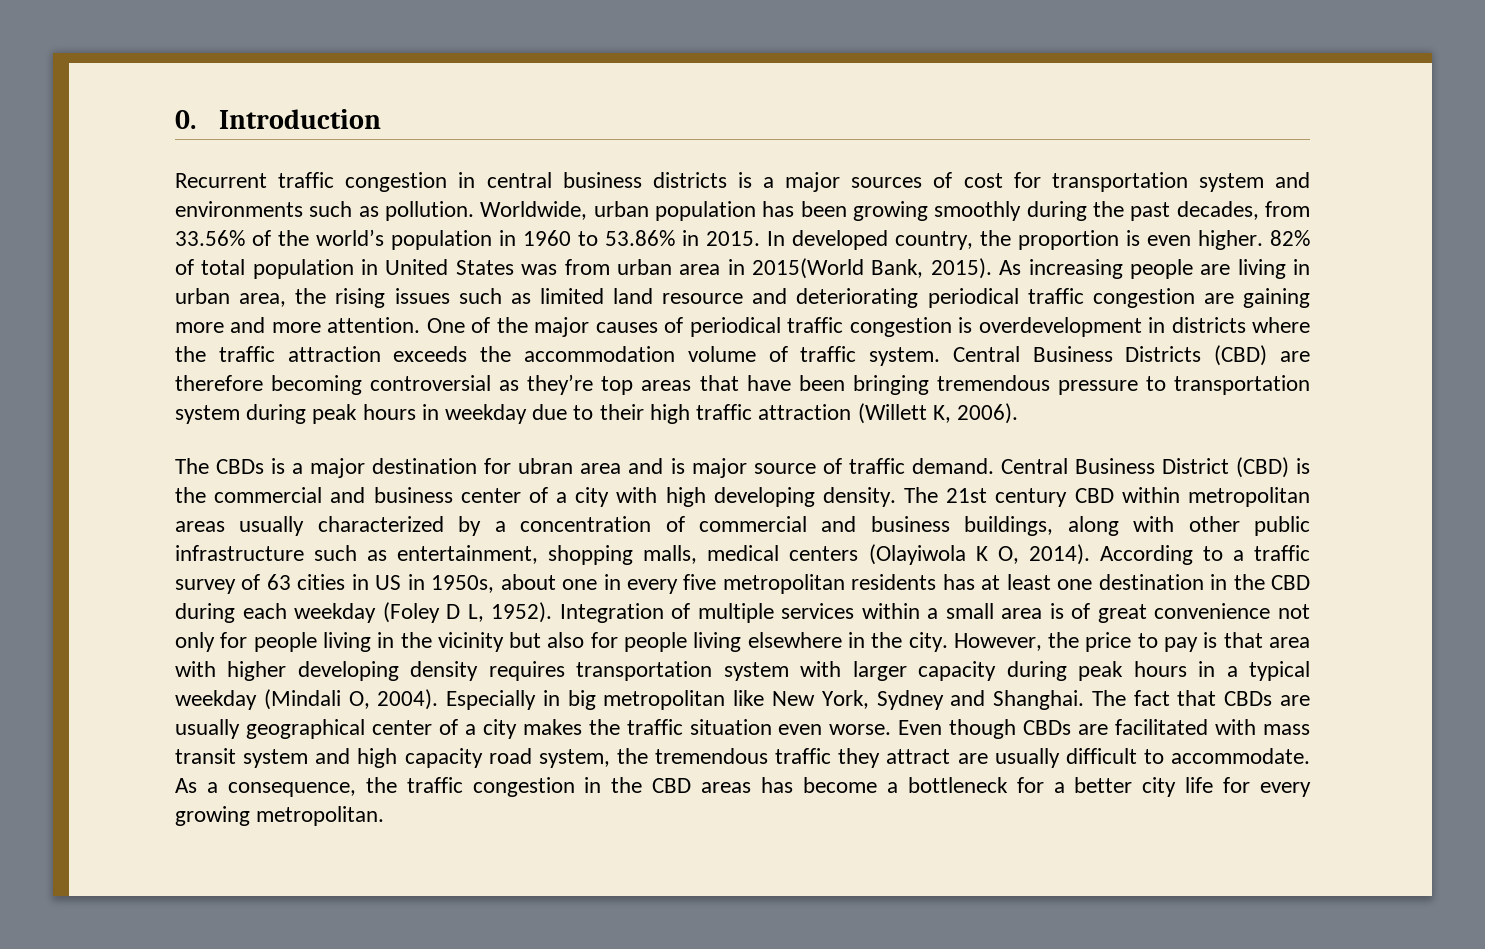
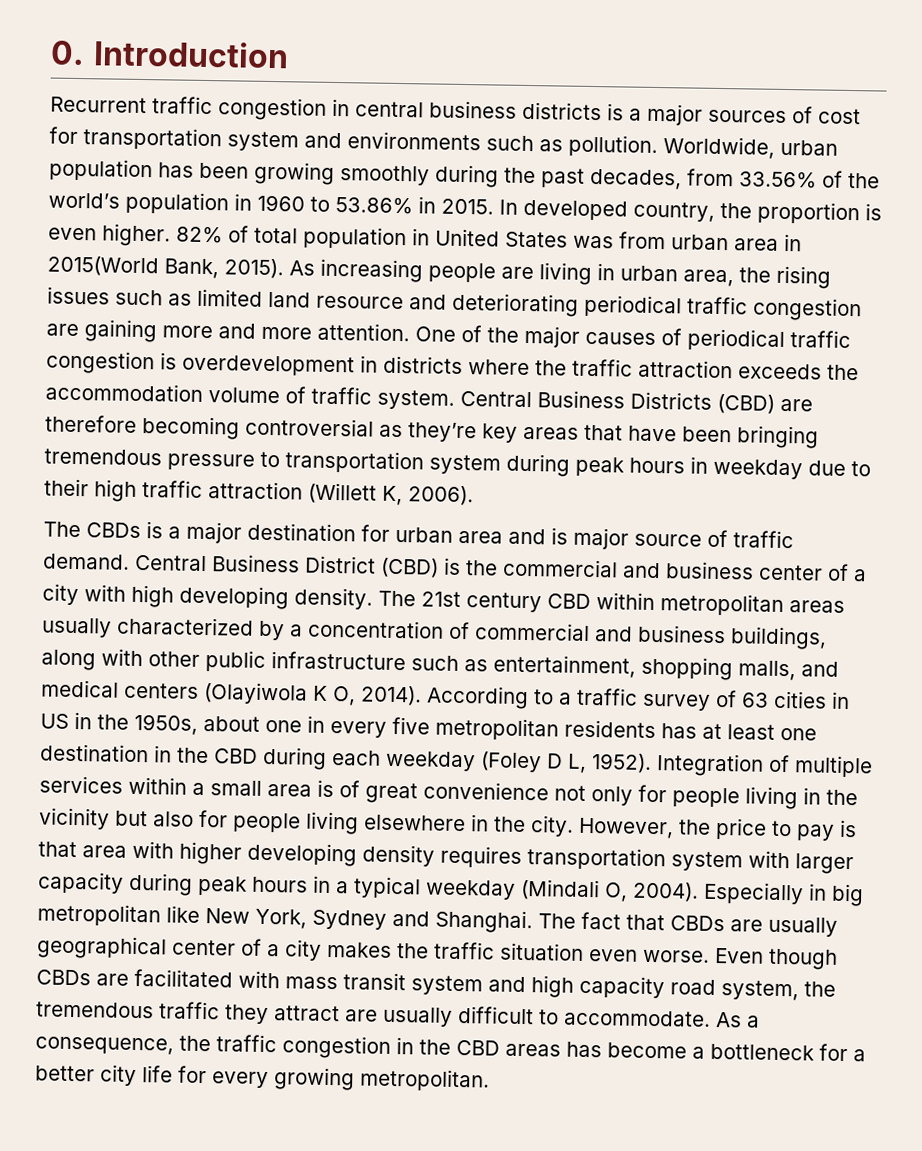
[601,376,634,395] top -> [482,423,518,443] key
[518,458,574,474] ubran -> [395,526,453,543] urban
(698, 554) none -> [801,661,839,677] and
(425, 582) none -> [97,714,129,730] the

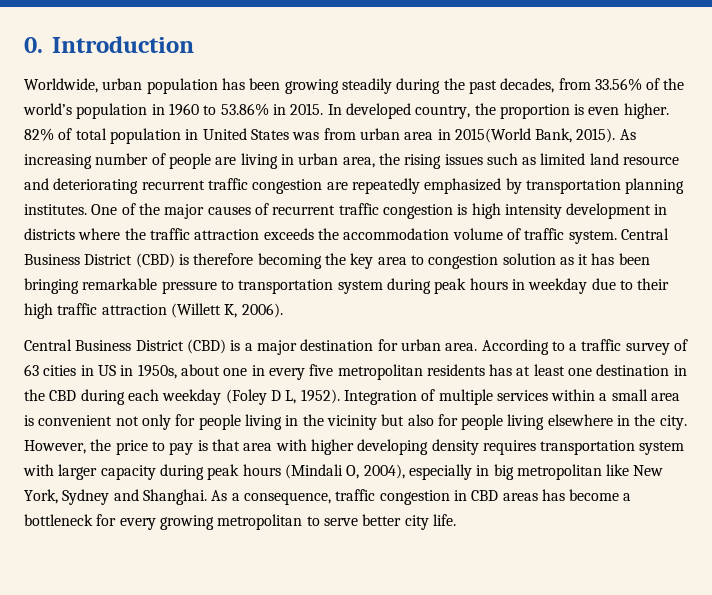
[50,96,861,126] [49,126,658,158] Recurrent traffic congestion in central business districts is a major sources of cost for transportation system and environments such as pollution. -> (194, 44) none
[340,165,430,186] smoothly -> [341,78,392,94] steadily
(423, 270) none -> [95,153,166,165] number of
[584,294,682,318] periodical -> [141,180,205,190] recurrent
[84,319,410,343] gaining more and more attention. -> [351,178,685,194] [24,204,87,215] repeatedly emphasized by transportation planning institutes.
[687,328,785,351] periodical -> [272,205,336,215] recurrent
[182,354,355,377] overdevelopment -> [471,203,652,219] high intensity development
[630,391,813,414] [45,414,677,443] Districts (CBD) are therefore becoming controversial as they’re key areas that have -> [84,253,615,269] District (CBD) is therefore becoming the key area to congestion solution as it has
[44,448,162,466] tremendous -> [82,278,158,290] remarkable
[43,521,141,539] The CBDs -> [24,339,226,354] Central Business District (CBD)
[458,527,794,550] [43,553,867,582] [42,583,845,617] [42,616,827,650] [41,648,839,681] [41,679,422,706] area and is major source of traffic demand. Central Business District (CBD) is the commercial and business center of a city with high developing density. The 21st century CBD within metropolitan areas usually characterized by a concentration of commercial and business buildings, along with other public infrastructure such as entertainment, shopping malls, and medical centers (Olayiwola K O, 2014). -> [445,343,478,351] area.
[97,714,129,730] the -> (134, 370) none
[339,780,549,804] of great convenience -> [38,415,113,426] convenient
[313,875,804,905] in a typical weekday (Mindali O, 2004). Especially -> [284,464,472,480] (Mindali O, 2004), especially
[538,911,838,937] [37,935,838,970] [36,968,836,1001] [36,1001,711,1027] The fact that CBDs are usually geographical center of a city makes the traffic situation even worse. Even though CBDs are facilitated with mass transit system and high capacity road system, the tremendous traffic they attract are usually difficult to accommodate. -> (207, 497) none
[179,1034,451,1059] the traffic congestion in the -> [335,489,467,505] traffic congestion in
[853,1049,866,1062] [35,1064,490,1092] a better city life for every growing metropolitan. -> [119,514,456,530] every growing metropolitan to serve better city life.

